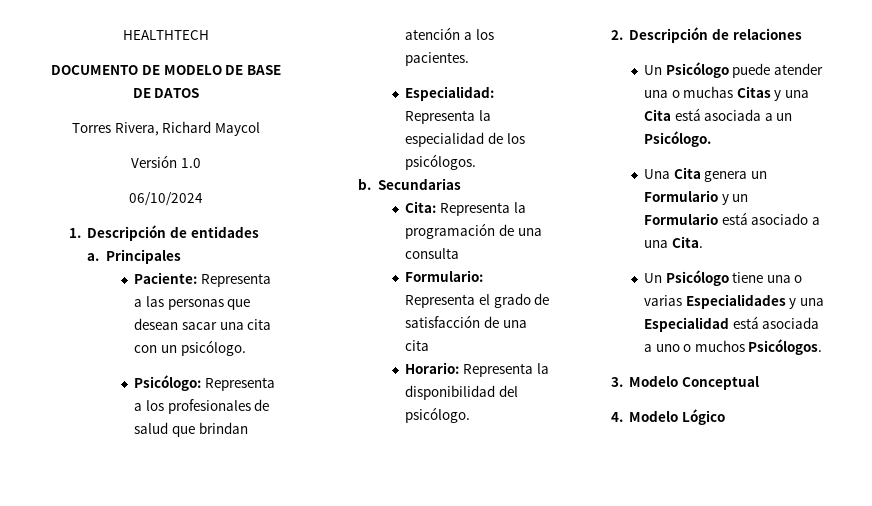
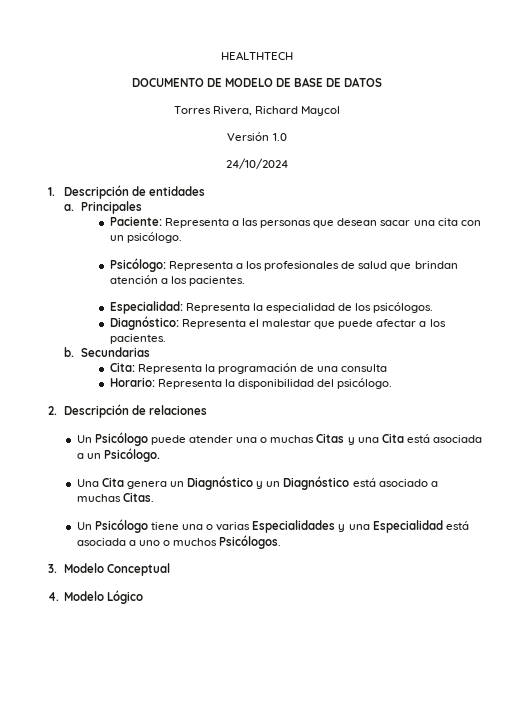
[129,192,203,206] 06/10/2024 -> [226,158,288,169] 24/10/2024
(477, 162) none -> [109,316,446,330] [109,334,166,344] // Diagnóstico: Representa el malestar que puede afectar a los pacientes.
[405,270,484,282] [405,293,550,308] [405,315,527,328] [405,340,430,351] // Formulario: Representa el grado de satisfacción de una cita -> (388, 368) none
[643,190,718,202] Formulario -> [187,476,254,490] Diagnóstico
[643,213,718,225] Formulario -> [283,476,350,490] Diagnóstico
[643,236,703,248] una Cita. -> [76,492,154,502] muchas Citas.

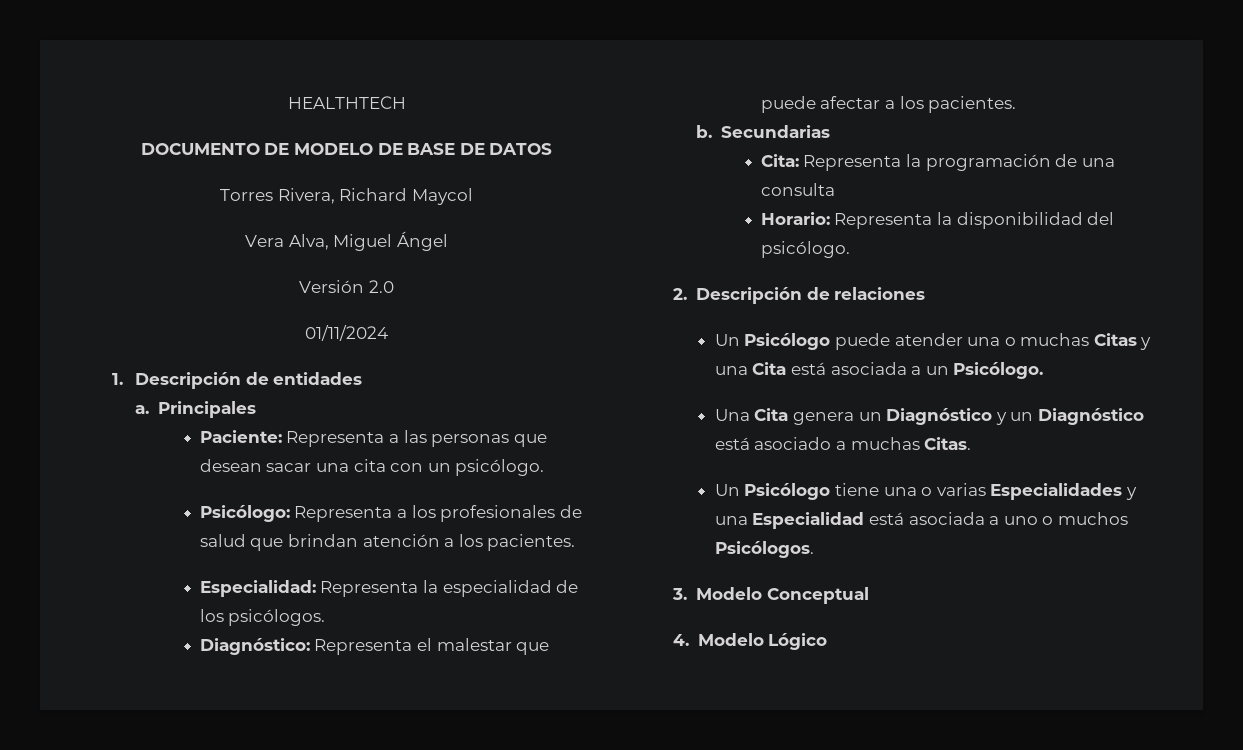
(341, 111) none -> [245,231,448,251] // Vera Alva, Miguel Ángel
[272,133,287,141] [226,158,288,169] 1.0 // 24/10/2024 -> [368,280,394,293] [305,325,388,341] 2.0 // 01/11/2024

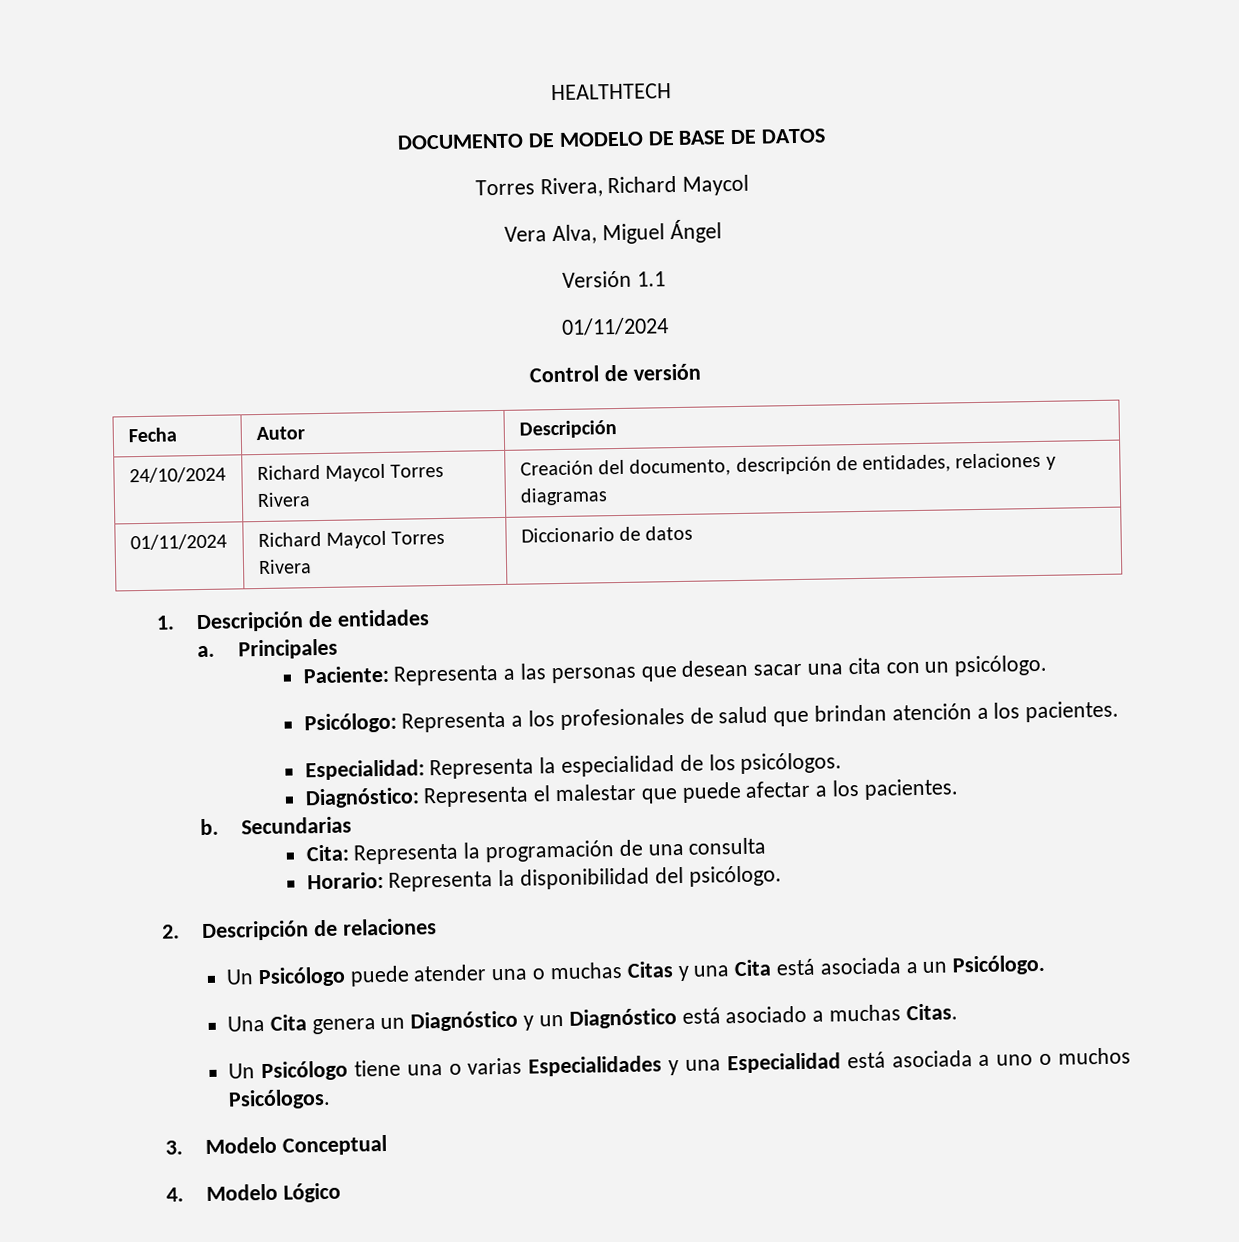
[368,280,394,293] [305,325,388,341] 2.0 // 01/11/2024 -> [636,271,666,287] [560,317,669,336] [529,363,701,383] [127,427,177,443] [255,426,305,441] [518,420,617,439] [128,466,226,484] [256,463,445,482] [256,492,311,508] [519,452,1056,477] [519,487,608,506] [129,533,227,551] [257,530,446,549] [257,559,312,575] [520,525,694,543] 1.1 // 01/11/2024 // Control de versión // Fecha | Autor | Descripción // 24/10/2024 | Richard Maycol Torres Rivera | Creación del documento, descripción de entidades, relaciones y diagramas // 01/11/2024 | Richard Maycol Torres Rivera | Diccionario de datos

